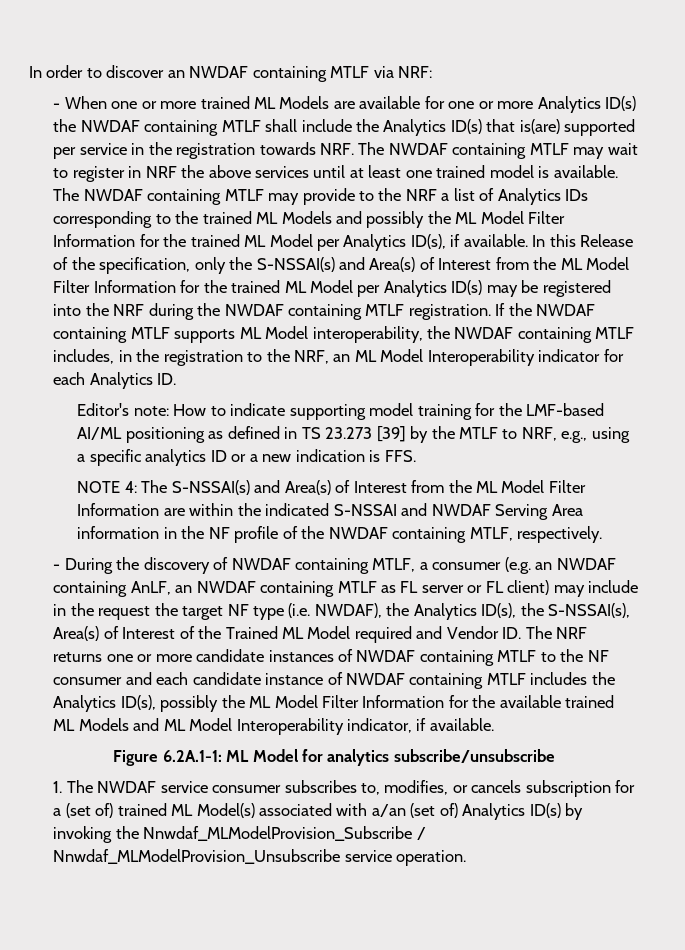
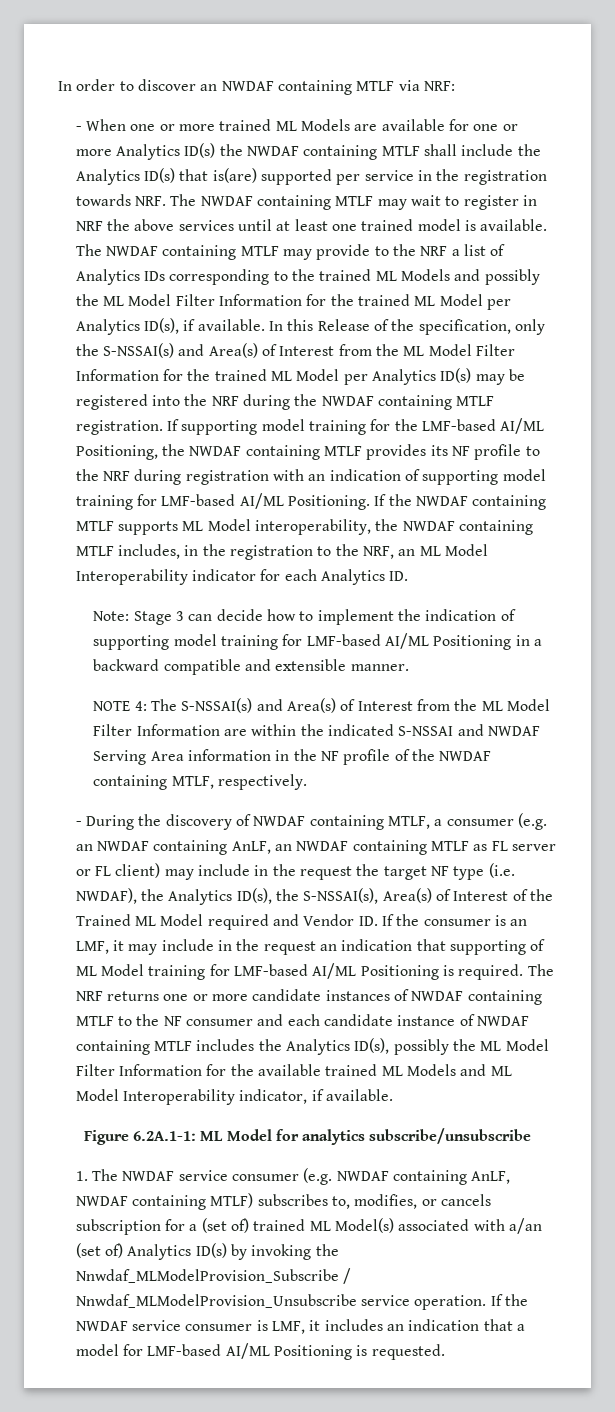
(506, 309) none -> [181,418,545,435] [75,444,540,460] [75,469,546,485] [75,493,387,510] supporting model training for the LMF-based AI/ML Positioning, the NWDAF containing MTLF provides its NF profile to the NRF during registration with an indication of supporting model training for LMF-based AI/ML Positioning. If
[77,403,605,420] [77,426,630,443] [77,449,416,466] Editor's note: How to indicate supporting model training for the LMF-based AI/ML positioning as defined in TS 23.273 [39] by the MTLF to NRF, e.g., using a specific analytics ID or a new indication is FFS. -> [93,609,516,625] [93,633,542,650] [93,659,409,675] Note: Stage 3 can decide how to implement the indication of supporting model training for LMF-based AI/ML Positioning in a backward compatible and extensible manner.
(522, 633) none -> [381,914,528,926] [75,939,546,955] [75,963,524,980] If the consumer is an LMF, it may include in the request an indication that supporting of ML Model training for LMF-based AI/ML Positioning is required.
(282, 789) none -> [303,1168,511,1185] [75,1193,254,1210] (e.g. NWDAF containing AnLF, NWDAF containing MTLF)
(467, 858) none -> [490,1294,528,1306] [75,1319,525,1334] [75,1343,445,1360] If the NWDAF service consumer is LMF, it includes an indication that a model for LMF-based AI/ML Positioning is requested.

